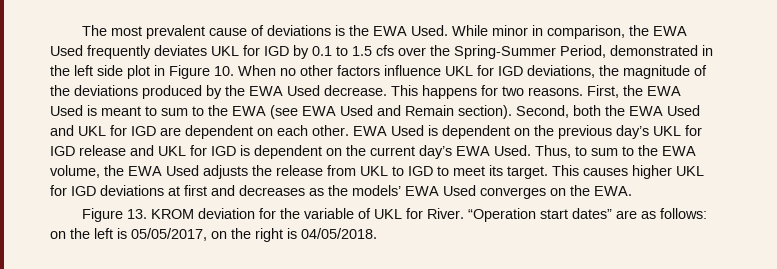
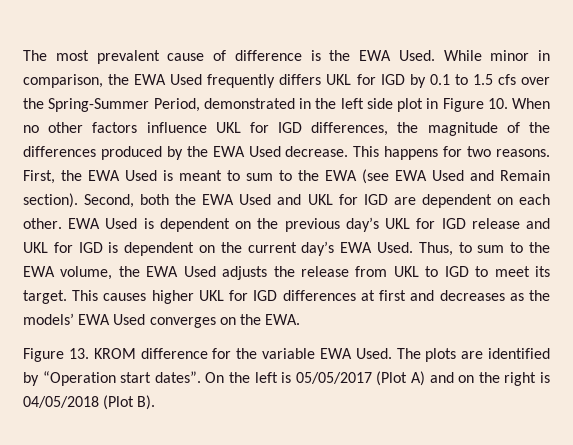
[266,25,331,36] deviations -> [234,50,302,61] difference
[154,45,207,56] deviates -> [279,74,322,85] differs
[527,65,595,78] deviations, -> [311,122,389,136] differences,
[74,85,138,96] deviations -> [23,146,96,157] differences
[100,185,164,196] deviations -> [282,290,356,301] differences
[197,208,255,219] deviation -> [140,348,208,359] difference
[357,208,707,222] [50,228,207,241] of UKL for River. “Operation start dates” are as follows: on the left is 05/05/2017, -> [319,348,550,362] [23,371,454,386] EWA Used. The plots are identified by “Operation start dates”. On the left is 05/05/2017 (Plot A) and
[301,228,377,239] 04/05/2018. -> [23,395,156,410] 04/05/2018 (Plot B).

